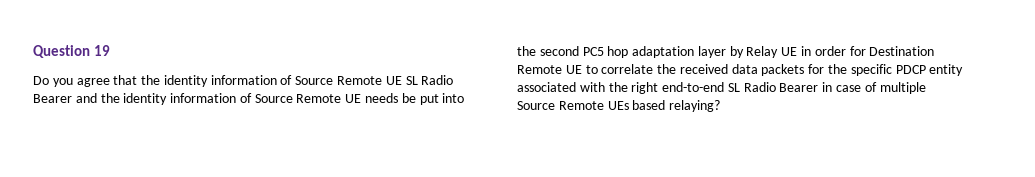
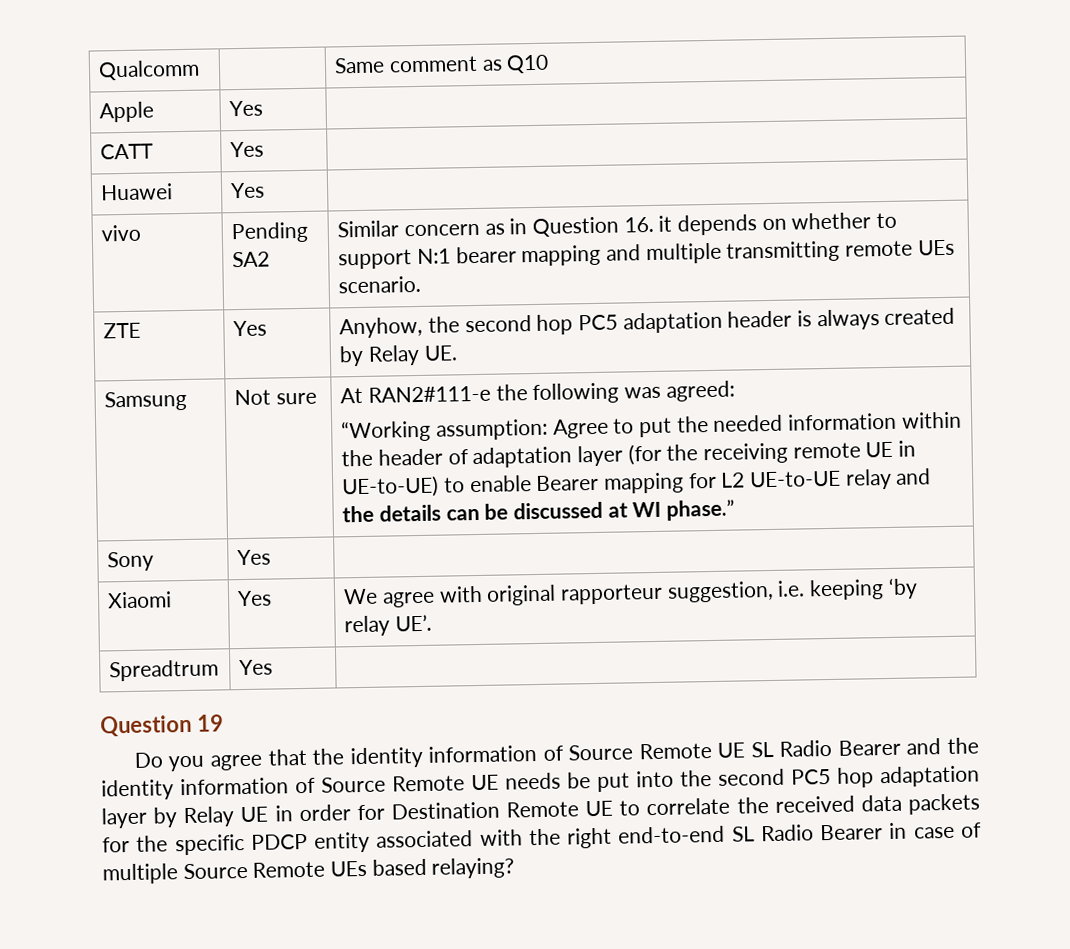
(33, 51) none -> [98,59,201,81] [334,54,550,74] [99,101,155,123] [229,100,264,117] [100,143,155,160] [230,141,265,158] [100,183,174,201] [230,182,266,199] [101,224,142,242] [231,221,309,244] [232,251,271,268] [337,212,898,238] [338,239,955,270] [338,275,422,294] [103,322,142,339] [233,320,268,337] [339,307,956,339] [339,344,458,367] [104,390,188,412] [234,389,318,406] [340,380,735,405] [341,411,962,443] [341,440,917,469] [342,468,932,499] [342,499,736,523] [107,551,155,572] [237,549,272,566] [107,591,173,609] [237,590,273,607] [343,577,918,608] [344,614,433,637] [109,659,220,682] [239,659,274,676] Qualcomm | | Same comment as Q10 // Apple | Yes | // CATT | Yes | // Huawei | Yes | // vivo | Pending SA2 | Similar concern as in Question 16. it depends on whether to support N:1 bearer mapping and multiple transmitting remote UEs scenario. // ZTE | Yes | Anyhow, the second hop PC5 adaptation header is always created by Relay UE. // Samsung | Not sure | At RAN2#111-e the following was agreed: // “Working assumption: Agree to put the needed information within the header of adaptation layer (for the receiving remote UE in UE-to-UE) to enable Bearer mapping for L2 UE-to-UE relay and the details can be discussed at WI phase.” // Sony | Yes | // Xiaomi | Yes | We agree with original rapporteur suggestion, i.e. keeping ‘by relay UE’. // Spreadtrum | Yes | //

